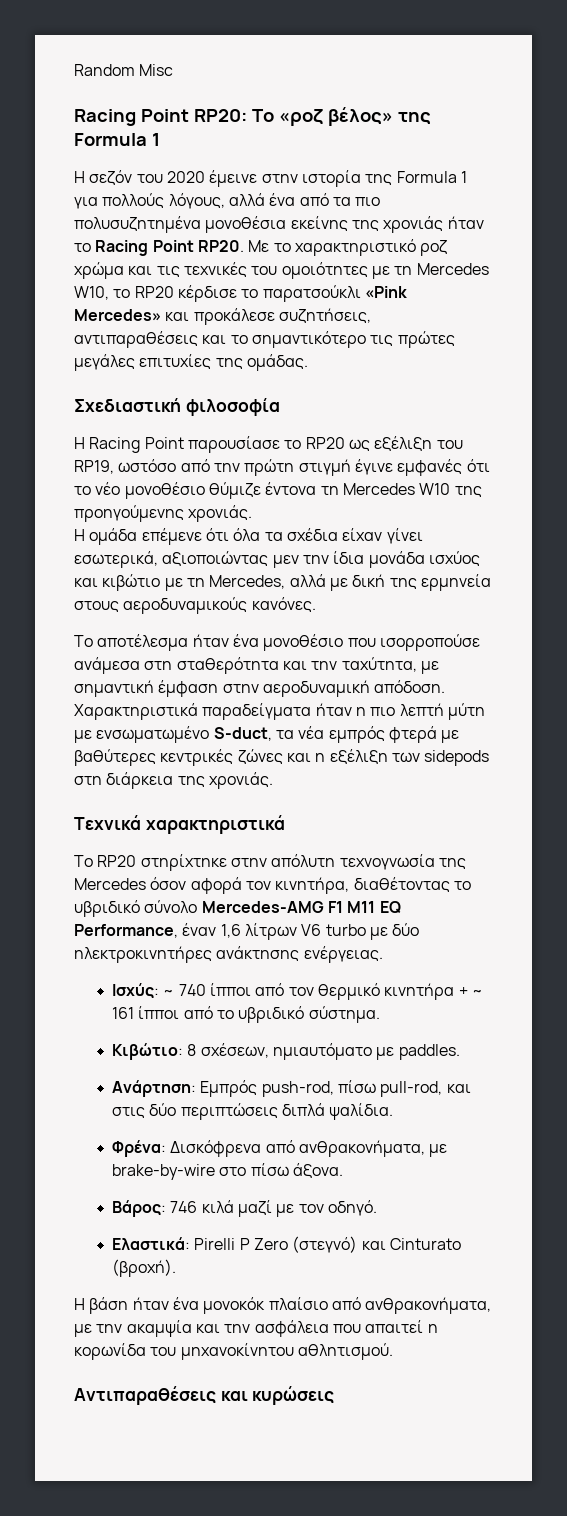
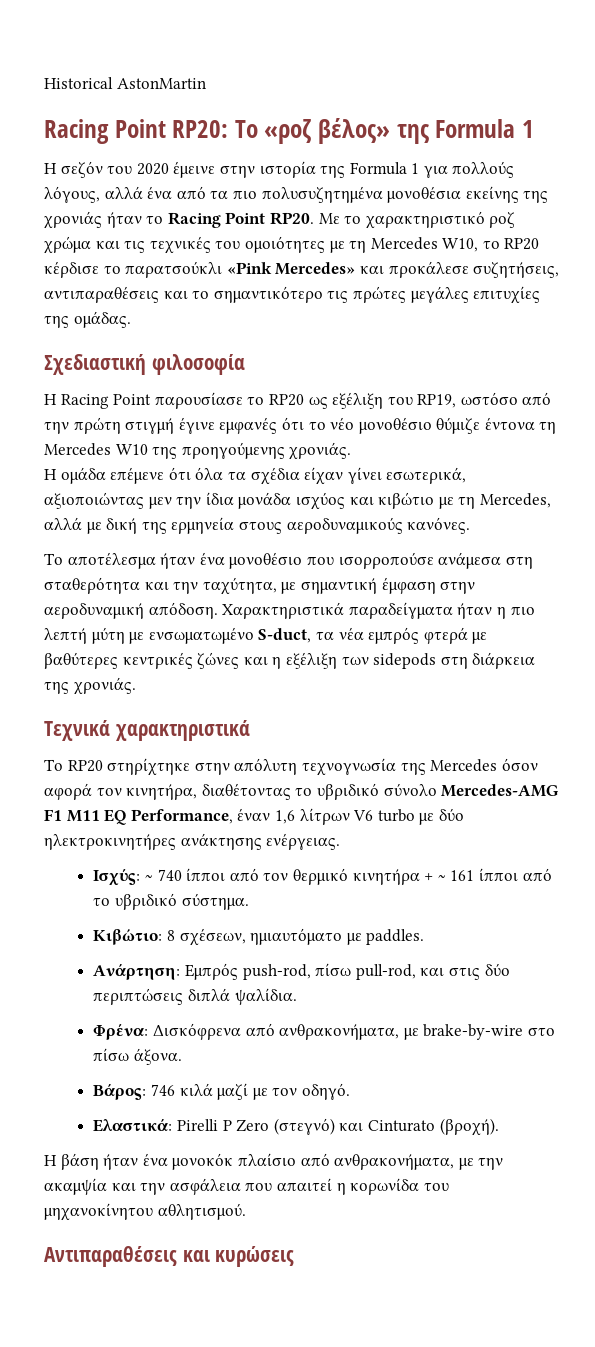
[74,64,174,76] Random Misc -> [44,77,206,89] Historical AstonMartin

